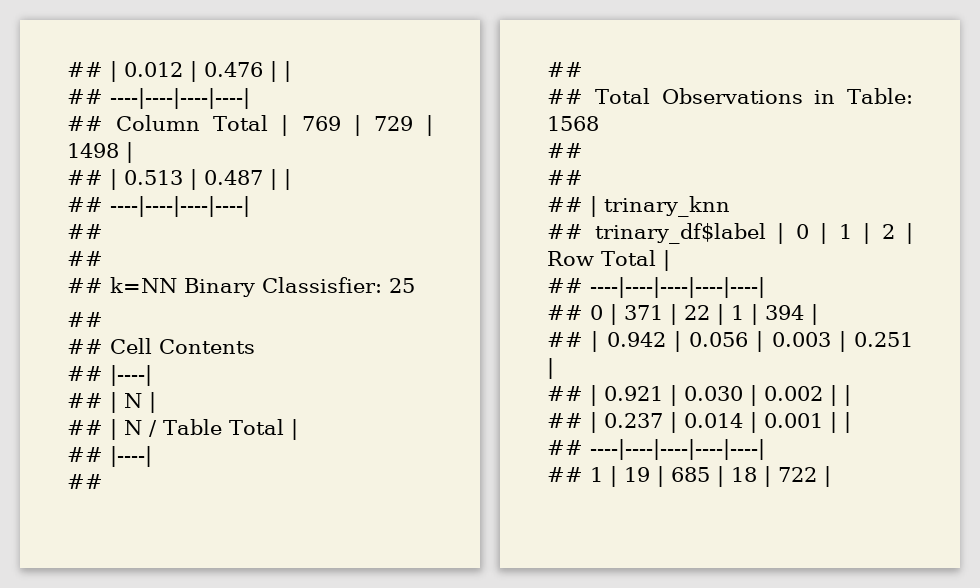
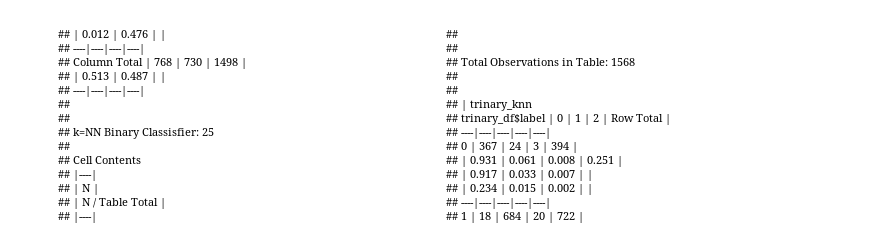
[301,115,413,136] 769 | 729 -> [154,58,202,69] 768 | 730
[624,304,744,325] 371 | 22 | 1 -> [479,142,539,153] 367 | 24 | 3
[606,331,831,352] 0.942 | 0.056 | 0.003 -> [470,156,575,167] 0.931 | 0.061 | 0.008
[604,385,823,406] 0.921 | 0.030 | 0.002 -> [470,170,575,181] 0.917 | 0.033 | 0.007
[604,412,823,433] 0.237 | 0.014 | 0.001 -> [470,184,575,195] 0.234 | 0.015 | 0.002
[624,466,757,487] 19 | 685 | 18 -> [479,212,545,223] 18 | 684 | 20

